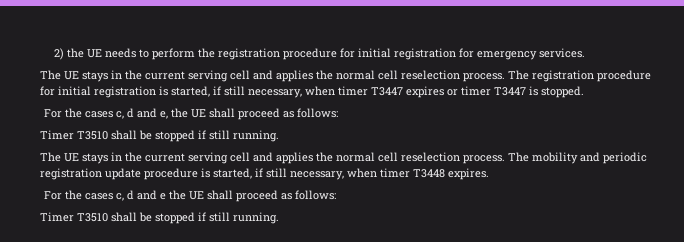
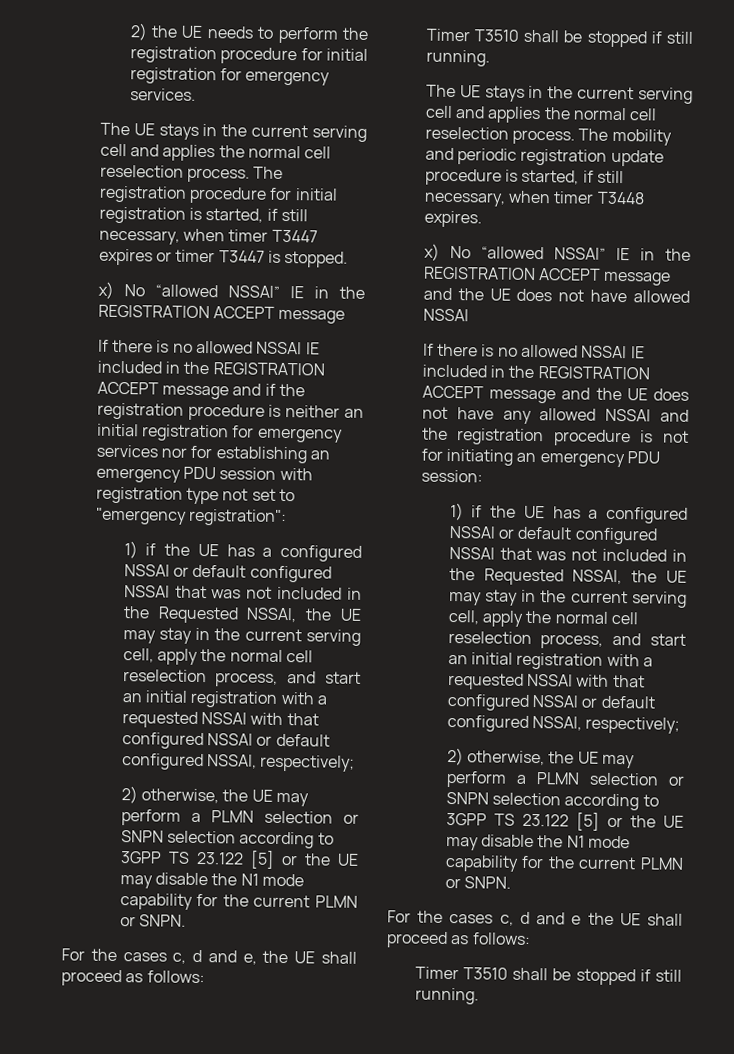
(584, 92) none -> [97,281,365,299] [97,304,346,324] [97,339,320,355] [96,360,325,376] [96,381,306,400] [96,402,365,421] [96,423,343,443] [95,444,331,464] [95,466,313,483] [95,486,296,505] [95,507,288,527] [123,541,362,562] [123,564,332,583] [123,585,363,600] [122,606,362,624] [122,627,361,646] [122,648,313,665] [122,669,361,687] [121,690,327,708] [121,711,319,728] [121,732,330,750] [121,753,356,772] [120,786,309,807] [120,809,359,826] [120,830,334,849] [119,850,359,869] [119,872,304,889] [119,893,358,910] [119,914,187,927] // x) No “allowed NSSAI” IE in the REGISTRATION ACCEPT message // If there is no allowed NSSAI IE included in the REGISTRATION ACCEPT message and if the registration procedure is neither an initial registration for emergency services nor for establishing an emergency PDU session with registration type not set to "emergency registration": // 1) if the UE has a configured NSSAI or default configured NSSAI that was not included in the Requested NSSAI, the UE may stay in the current serving cell, apply the normal cell reselection process, and start an initial registration with a requested NSSAI with that configured NSSAI or default configured NSSAI, respectively; // 2) otherwise, the UE may perform a PLMN selection or SNPN selection according to 3GPP TS 23.122 [5] or the UE may disable the N1 mode capability for the current PLMN or SNPN.
(489, 174) none -> [423,243,691,261] [422,266,672,286] [422,287,690,303] [422,308,469,322] [422,343,645,359] [421,364,650,380] [421,385,689,404] [421,406,689,424] [421,427,689,447] [420,448,661,468] [420,469,483,483] [449,502,688,524] [448,525,658,545] [448,546,687,562] [448,567,687,586] [448,589,687,608] [447,609,638,627] [447,630,686,649] [447,652,653,670] [447,672,645,690] [446,693,655,711] [446,714,681,734] [446,747,635,769] [445,770,685,788] [445,791,659,811] [445,812,684,831] [445,834,630,851] [444,854,684,872] [444,876,512,889] // x) No “allowed NSSAI” IE in the REGISTRATION ACCEPT message and the UE does not have allowed NSSAI // If there is no allowed NSSAI IE included in the REGISTRATION ACCEPT message and the UE does not have any allowed NSSAI and the registration procedure is not for initiating an emergency PDU session: // 1) if the UE has a configured NSSAI or default configured NSSAI that was not included in the Requested NSSAI, the UE may stay in the current serving cell, apply the normal cell reselection process, and start an initial registration with a requested NSSAI with that configured NSSAI or default configured NSSAI, respectively; // 2) otherwise, the UE may perform a PLMN selection or SNPN selection according to 3GPP TS 23.122 [5] or the UE may disable the N1 mode capability for the current PLMN or SNPN.

